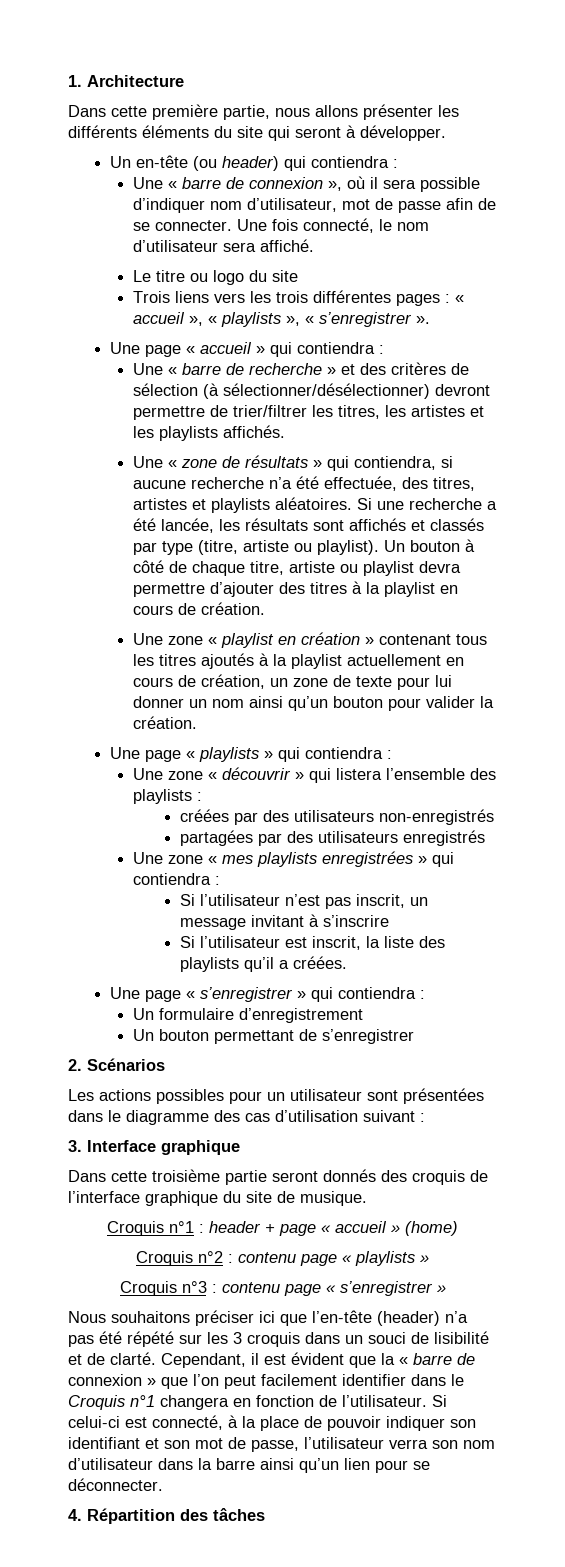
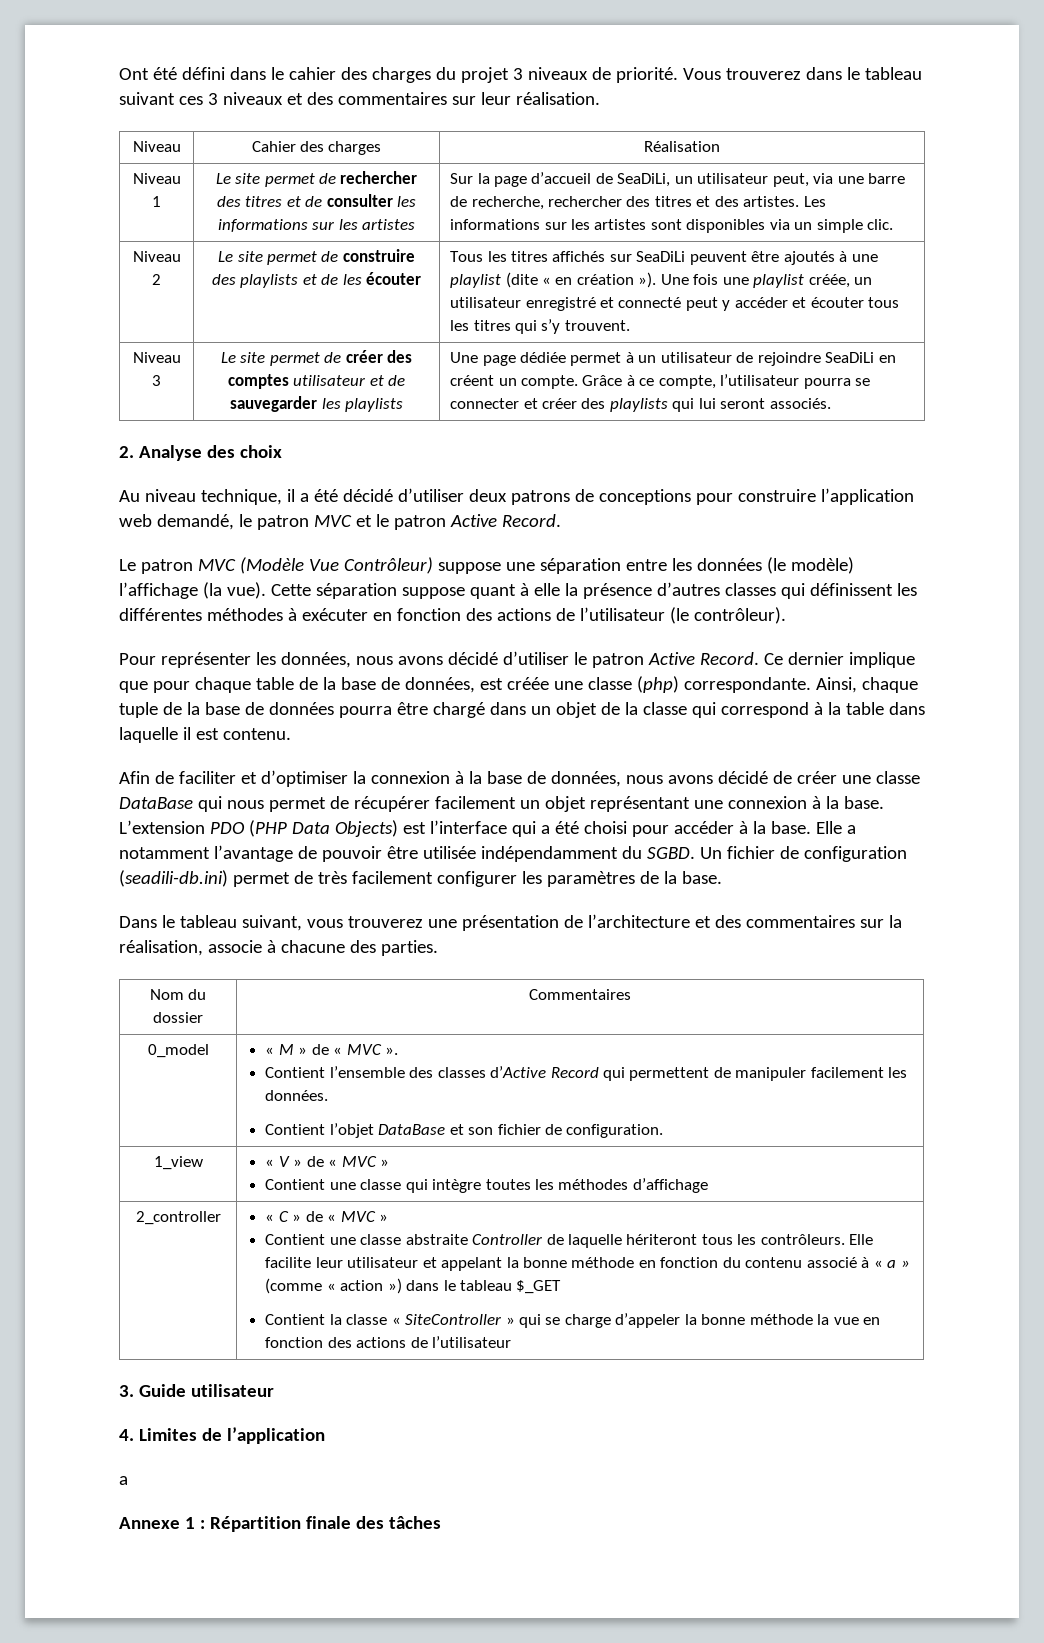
[68,75,184,87] [68,104,459,120] [68,125,446,141] [109,155,398,171] [133,176,481,192] [133,198,497,213] [133,218,430,233] [133,239,315,252] [133,270,299,285] [133,290,465,306] [133,312,431,327] [109,342,384,357] [133,362,470,375] [133,383,491,399] [133,405,485,420] [133,425,286,441] [133,455,454,471] [133,476,476,491] [133,497,498,513] [133,518,485,533] [133,539,476,555] [133,560,462,576] [133,581,459,597] [133,602,266,615] [133,632,488,648] [133,653,465,669] [133,674,453,690] [133,696,495,711] [133,716,198,729] [109,747,392,762] [133,767,497,783] [133,789,203,804] [180,809,495,825] [180,830,486,846] [133,851,455,867] [133,873,221,885] [180,894,429,909] [180,914,390,930] [180,936,446,950] [180,956,348,972] [109,987,425,1002] [133,1008,364,1023] [133,1029,415,1044] [68,1058,165,1071] [68,1088,484,1104] [68,1110,425,1125] [68,1140,240,1155] [68,1169,488,1185] [68,1191,367,1206] [107,1221,458,1236] [136,1251,429,1266] [119,1281,446,1296] [68,1310,468,1326] [68,1331,489,1347] [68,1352,475,1368] [68,1374,464,1389] [68,1395,447,1410] [68,1415,476,1431] [68,1437,495,1452] [68,1458,430,1473] [68,1478,163,1491] [68,1508,175,1524] 1. Architecture // Dans cette première partie, nous allons présenter les différents éléments du site qui seront à développer. // Un en-tête (ou header) qui contiendra : // Une « barre de connexion », où il sera possible d’indiquer nom d’utilisateur, mot de passe afin de se connecter. Une fois connecté, le nom d’utilisateur sera affiché. // Le titre ou logo du site // Trois liens vers les trois différentes pages : « accueil », « playlists », « s’enregistrer ». // Une page « accueil » qui contiendra : // Une « barre de recherche » et des critères de sélection (à sélectionner/désélectionner) devront permettre de trier/filtrer les titres, les artistes et les playlists affichés. // Une « zone de résultats » qui contiendra, si aucune recherche n’a été effectuée, des titres, artistes et playlists aléatoires. Si une recherche a été lancée, les résultats sont affichés et classés par type (titre, artiste ou playlist). Un bouton à côté de chaque titre, artiste ou playlist devra permettre d’ajouter des titres à la playlist en cours de création. // Une zone « playlist en création » contenant tous les titres ajoutés à la playlist actuellement en cours de création, un zone de texte pour lui donner un nom ainsi qu’un bouton pour valider la création. // Une page « playlists » qui contiendra : // Une zone « découvrir » qui listera l’ensemble des playlists : // créées par des utilisateurs non-enregistrés // partagées par des utilisateurs enregistrés // Une zone « mes playlists enregistrées » qui contiendra : // Si l’utilisateur n’est pas inscrit, un message invitant à s’inscrire // Si l’utilisateur est inscrit, la liste des playlists qu’il a créées. // Une page « s’enregistrer » qui contiendra : // Un formulaire d’enregistrement // Un bouton permettant de s’enregistrer // 2. Scénarios // Les actions possibles pour un utilisateur sont présentées dans le diagramme des cas d’utilisation suivant : // 3. Interface graphique // Dans cette troisième partie seront donnés des croquis de l’interface graphique du site de musique. // Croquis n°1 : header + page « accueil » (home) // Croquis n°2 : contenu page « playlists » // Croquis n°3 : contenu page « s’enregistrer » // Nous souhaitons préciser ici que l’en-tête (header) n’a pas été répété sur les 3 croquis dans un souci de lisibilité et de clarté. Cependant, il est évident que la « barre de connexion » que l’on peut facilement identifier dans le Croquis n°1 changera en fonction de l’utilisateur. Si celui-ci est connecté, à la place de pouvoir indiquer son identifiant et son mot de passe, l’utilisateur verra son nom d’utilisateur dans la barre ainsi qu’un lien pour se déconnecter. // 4. Répartition -> [119,67,922,83] [119,92,600,105] [132,141,181,152] [251,141,382,155] [643,141,720,152] [132,173,181,184] [152,196,161,207] [215,171,418,187] [216,194,417,207] [217,219,416,232] [450,172,906,187] [450,196,826,210] [450,219,894,233] [132,251,181,262] [152,274,161,285] [218,249,415,265] [211,272,422,288] [450,251,878,265] [450,272,873,288] [450,297,900,311] [450,319,630,334] [132,352,181,363] [152,375,161,386] [220,350,413,366] [227,374,406,389] [230,396,403,412] [450,352,896,366] [450,374,871,389] [450,398,831,412] [119,445,282,461] [119,488,914,505] [119,514,561,530] [119,557,854,574] [119,582,917,599] [119,607,786,624] [119,651,915,668] [119,676,918,693] [119,702,925,718] [119,727,291,743] [119,770,920,787] [119,796,884,812] [119,820,856,837] [119,845,907,862] [119,870,722,887] [119,914,902,931] [119,940,438,956] [149,989,207,1000] [153,1012,203,1023] [529,989,631,1000] [147,1044,209,1058] [265,1044,398,1055] [265,1066,908,1081] [265,1090,329,1101] [265,1123,664,1138] [153,1156,203,1170] [265,1156,389,1167] [265,1178,708,1193] [135,1211,221,1225] [265,1211,388,1222] [265,1234,874,1248] [265,1257,910,1271] [265,1278,562,1294] [265,1313,881,1328] [265,1336,512,1348] [119,1384,274,1397] [119,1427,325,1444] [119,1476,128,1485] [119,1516,351,1532] Ont été défini dans le cahier des charges du projet 3 niveaux de priorité. Vous trouverez dans le tableau suivant ces 3 niveaux et des commentaires sur leur réalisation. // Niveau | Cahier des charges | Réalisation // Niveau 1 | Le site permet de rechercher des titres et de consulter les informations sur les artistes | Sur la page d’accueil de SeaDiLi, un utilisateur peut, via une barre de recherche, rechercher des titres et des artistes. Les informations sur les artistes sont disponibles via un simple clic. // Niveau 2 | Le site permet de construire des playlists et de les écouter | Tous les titres affichés sur SeaDiLi peuvent être ajoutés à une playlist (dite « en création »). Une fois une playlist créée, un utilisateur enregistré et connecté peut y accéder et écouter tous les titres qui s’y trouvent. // Niveau 3 | Le site permet de créer des comptes utilisateur et de sauvegarder les playlists | Une page dédiée permet à un utilisateur de rejoindre SeaDiLi en créent un compte. Grâce à ce compte, l’utilisateur pourra se connecter et créer des playlists qui lui seront associés. // 2. Analyse des choix // Au niveau technique, il a été décidé d’utiliser deux patrons de conceptions pour construire l’application web demandé, le patron MVC et le patron Active Record. // Le patron MVC (Modèle Vue Contrôleur) suppose une séparation entre les données (le modèle) l’affichage (la vue). Cette séparation suppose quant à elle la présence d’autres classes qui définissent les différentes méthodes à exécuter en fonction des actions de l’utilisateur (le contrôleur). // Pour représenter les données, nous avons décidé d’utiliser le patron Active Record. Ce dernier implique que pour chaque table de la base de données, est créée une classe (php) correspondante. Ainsi, chaque tuple de la base de données pourra être chargé dans un objet de la classe qui correspond à la table dans laquelle il est contenu. // Afin de faciliter et d’optimiser la connexion à la base de données, nous avons décidé de créer une classe DataBase qui nous permet de récupérer facilement un objet représentant une connexion à la base. L’extension PDO (PHP Data Objects) est l’interface qui a été choisi pour accéder à la base. Elle a notamment l’avantage de pouvoir être utilisée indépendamment du SGBD. Un fichier de configuration (seadili-db.ini) permet de très facilement configurer les paramètres de la base. // Dans le tableau suivant, vous trouverez une présentation de l’architecture et des commentaires sur la réalisation, associe à chacune des parties. // Nom du dossier | Commentaires // 0_model | « M » de « MVC ». // Contient l’ensemble des classes d’Active Record qui permettent de manipuler facilement les données. // Contient l’objet DataBase et son fichier de configuration. // 1_view | « V » de « MVC » // Contient une classe qui intègre toutes les méthodes d’affichage // 2_controller | « C » de « MVC » // Contient une classe abstraite Controller de laquelle hériteront tous les contrôleurs. Elle facilite leur utilisateur et appelant la bonne méthode en fonction du contenu associé à « a » (comme « action ») dans le tableau $_GET // Contient la classe « SiteController » qui se charge d’appeler la bonne méthode la vue en fonction des actions de l’utilisateur // 3. Guide utilisateur // 4. Limites de l’application // a // Annexe 1 : Répartition finale

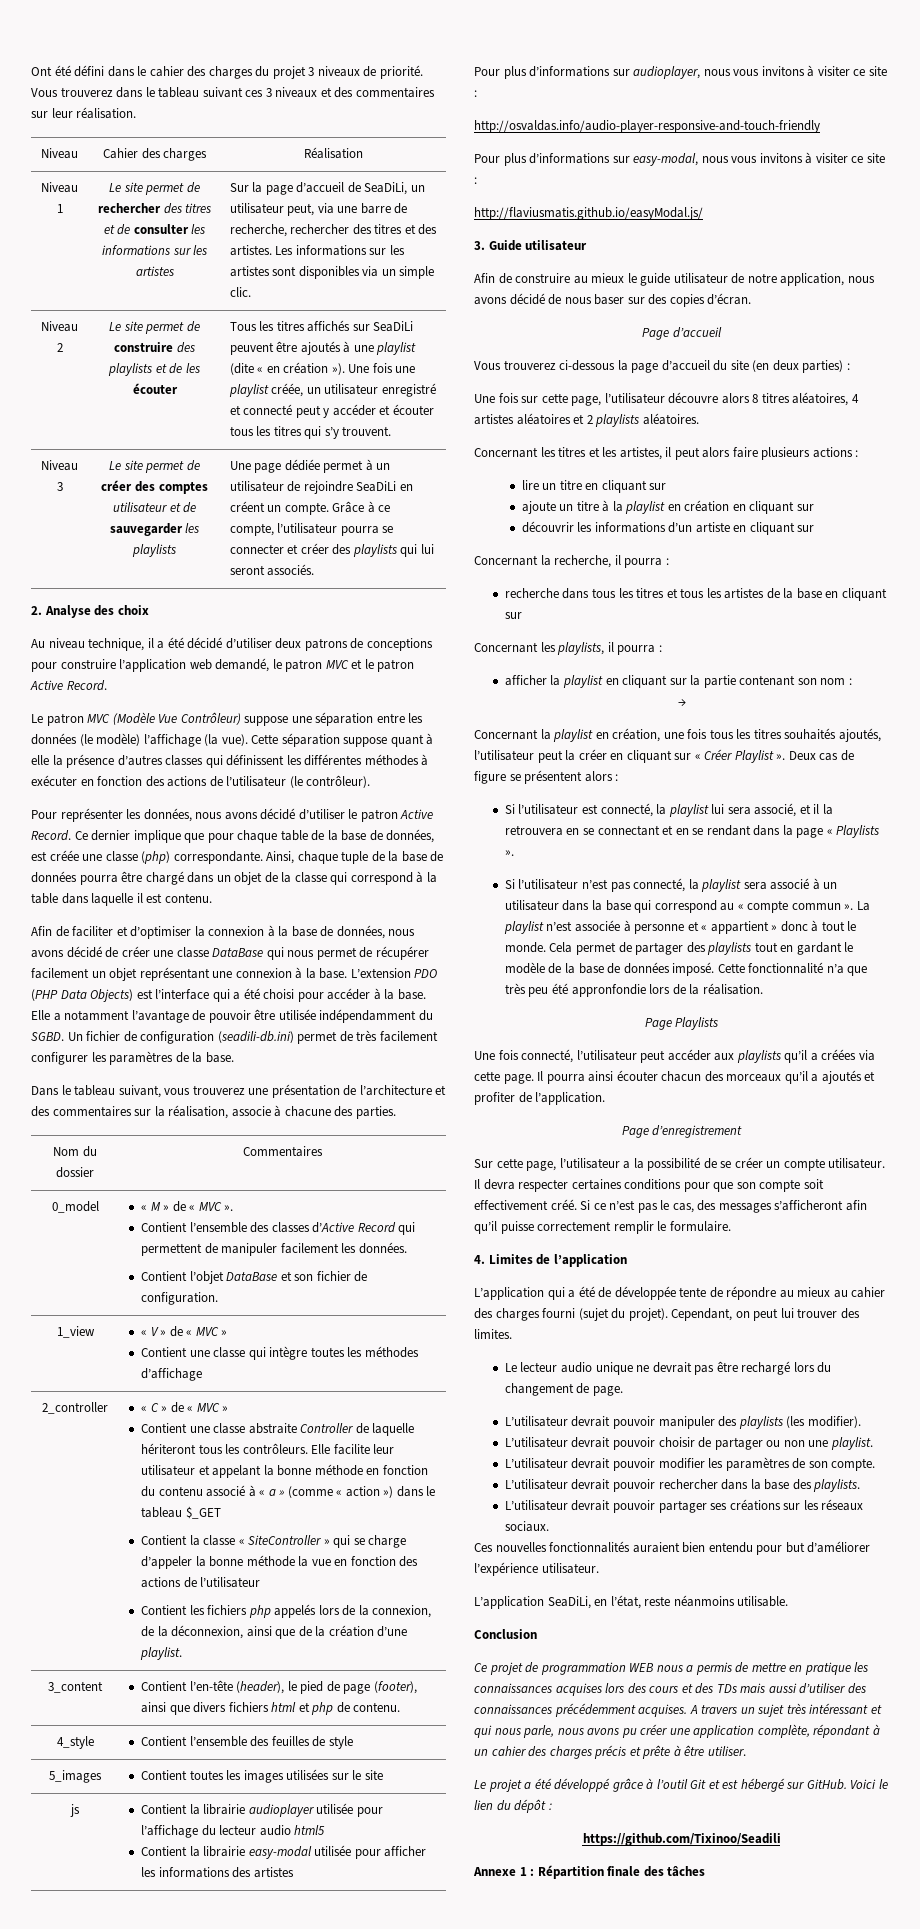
[119,1384,274,1397] // 3. Guide utilisateur -> [141,1604,432,1618] [141,1625,408,1639] [140,1647,183,1660] [48,1681,103,1693] [141,1680,417,1694] [141,1702,401,1715] [56,1736,94,1749] [141,1736,353,1749] [49,1770,102,1783] [141,1769,383,1783] [70,1804,80,1817] [141,1803,383,1817] [141,1825,326,1838] [141,1845,427,1859] [141,1867,294,1878] [474,65,887,79] [474,90,477,97] [474,120,820,133] [474,152,885,166] [474,177,477,184] [474,207,703,220] [474,240,588,251] [474,273,875,286] [474,293,752,307] [642,327,722,340] [474,360,850,373] [474,392,859,406] [474,413,699,427] [474,447,859,460] [521,480,667,493] [521,500,814,514] [521,521,815,535] [474,555,669,568] [504,588,887,601] [504,612,522,619] [474,642,662,655] [504,675,852,688] [677,699,686,707] [474,728,881,742] [474,749,854,763] [474,770,619,784] [504,803,833,817] [504,825,880,838] [504,850,514,856] [504,878,838,892] [504,900,870,913] [503,920,857,934] [504,942,854,955] [504,962,868,976] [504,983,763,997] [644,1017,719,1030] [474,1049,875,1063] [474,1070,876,1084] [474,1092,606,1105] [621,1125,743,1138] [474,1157,886,1171] [474,1179,824,1192] [474,1199,867,1213] [474,1221,731,1234] // Contient les fichiers php appelés lors de la connexion, de la déconnexion, ainsi que de la création d’une playlist. // 3_content | Contient l’en-tête (header), le pied de page (footer), ainsi que divers fichiers html et php de contenu. // 4_style | Contient l’ensemble des feuilles de style // 5_images | Contient toutes les images utilisées sur le site // js | Contient la librairie audioplayer utilisée pour l’affichage du lecteur audio html5 // Contient la librairie easy-modal utilisée pour afficher les informations des artistes // Pour plus d’informations sur audioplayer, nous vous invitons à visiter ce site : // http://osvaldas.info/audio-player-responsive-and-touch-friendly // Pour plus d’informations sur easy-modal, nous vous invitons à visiter ce site : // http://flaviusmatis.github.io/easyModal.js/ // 3. Guide utilisateur // Afin de construire au mieux le guide utilisateur de notre application, nous avons décidé de nous baser sur des copies d’écran. // Page d’accueil // Vous trouverez ci-dessous la page d’accueil du site (en deux parties) : // Une fois sur cette page, l’utilisateur découvre alors 8 titres aléatoires, 4 artistes aléatoires et 2 playlists aléatoires. // Concernant les titres et les artistes, il peut alors faire plusieurs actions : // lire un titre en cliquant sur // ajoute un titre à la playlist en création en cliquant sur // découvrir les informations d’un artiste en cliquant sur // Concernant la recherche, il pourra : // recherche dans tous les titres et tous les artistes de la base en cliquant sur // Concernant les playlists, il pourra : // afficher la playlist en cliquant sur la partie contenant son nom : // → // Concernant la playlist en création, une fois tous les titres souhaités ajoutés, l’utilisateur peut la créer en cliquant sur « Créer Playlist ». Deux cas de figure se présentent alors : // Si l’utilisateur est connecté, la playlist lui sera associé, et il la retrouvera en se connectant et en se rendant dans la page « Playlists ». // Si l’utilisateur n’est pas connecté, la playlist sera associé à un utilisateur dans la base qui correspond au « compte commun ». La playlist n’est associée à personne et « appartient » donc à tout le monde. Cela permet de partager des playlists tout en gardant le modèle de la base de données imposé. Cette fonctionnalité n’a que très peu été appronfondie lors de la réalisation. // Page Playlists // Une fois connecté, l’utilisateur peut accéder aux playlists qu’il a créées via cette page. Il pourra ainsi écouter chacun des morceaux qu’il a ajoutés et profiter de l’application. // Page d’enregistrement // Sur cette page, l’utilisateur a la possibilité de se créer un compte utilisateur. Il devra respecter certaines conditions pour que son compte soit effectivement créé. Si ce n’est pas le cas, des messages s’afficheront afin qu’il puisse correctement remplir le formulaire.
[119,1476,128,1485] a -> [474,1286,886,1300] [474,1308,860,1321] [474,1329,512,1339] [504,1361,832,1375] [504,1383,623,1396] [504,1416,861,1429] [504,1437,873,1450] [504,1457,876,1471] [504,1479,861,1492] [504,1499,864,1513] [504,1521,549,1532] [474,1541,871,1555] [474,1562,599,1576] [474,1595,789,1609] [474,1629,537,1639] [474,1662,869,1675] [474,1683,866,1696] [474,1703,882,1717] [474,1724,880,1738] [474,1745,746,1759] [474,1778,888,1792] [474,1799,552,1813] [582,1833,781,1846] L’application qui a été de développée tente de répondre au mieux au cahier des charges fourni (sujet du projet). Cependant, on peut lui trouver des limites. // Le lecteur audio unique ne devrait pas être rechargé lors du changement de page. // L’utilisateur devrait pouvoir manipuler des playlists (les modifier). // L’utilisateur devrait pouvoir choisir de partager ou non une playlist. // L’utilisateur devrait pouvoir modifier les paramètres de son compte. // L’utilisateur devrait pouvoir rechercher dans la base des playlists. // L’utilisateur devrait pouvoir partager ses créations sur les réseaux sociaux. // Ces nouvelles fonctionnalités auraient bien entendu pour but d’améliorer l’expérience utilisateur. // L’application SeaDiLi, en l’état, reste néanmoins utilisable. // Conclusion // Ce projet de programmation WEB nous a permis de mettre en pratique les connaissances acquises lors des cours et des TDs mais aussi d’utiliser des connaissances précédemment acquises. A travers un sujet très intéressant et qui nous parle, nous avons pu créer une application complète, répondant à un cahier des charges précis et prête à être utiliser. // Le projet a été développé grâce à l’outil Git et est hébergé sur GitHub. Voici le lien du dépôt : // https://github.com/Tixinoo/Seadili

